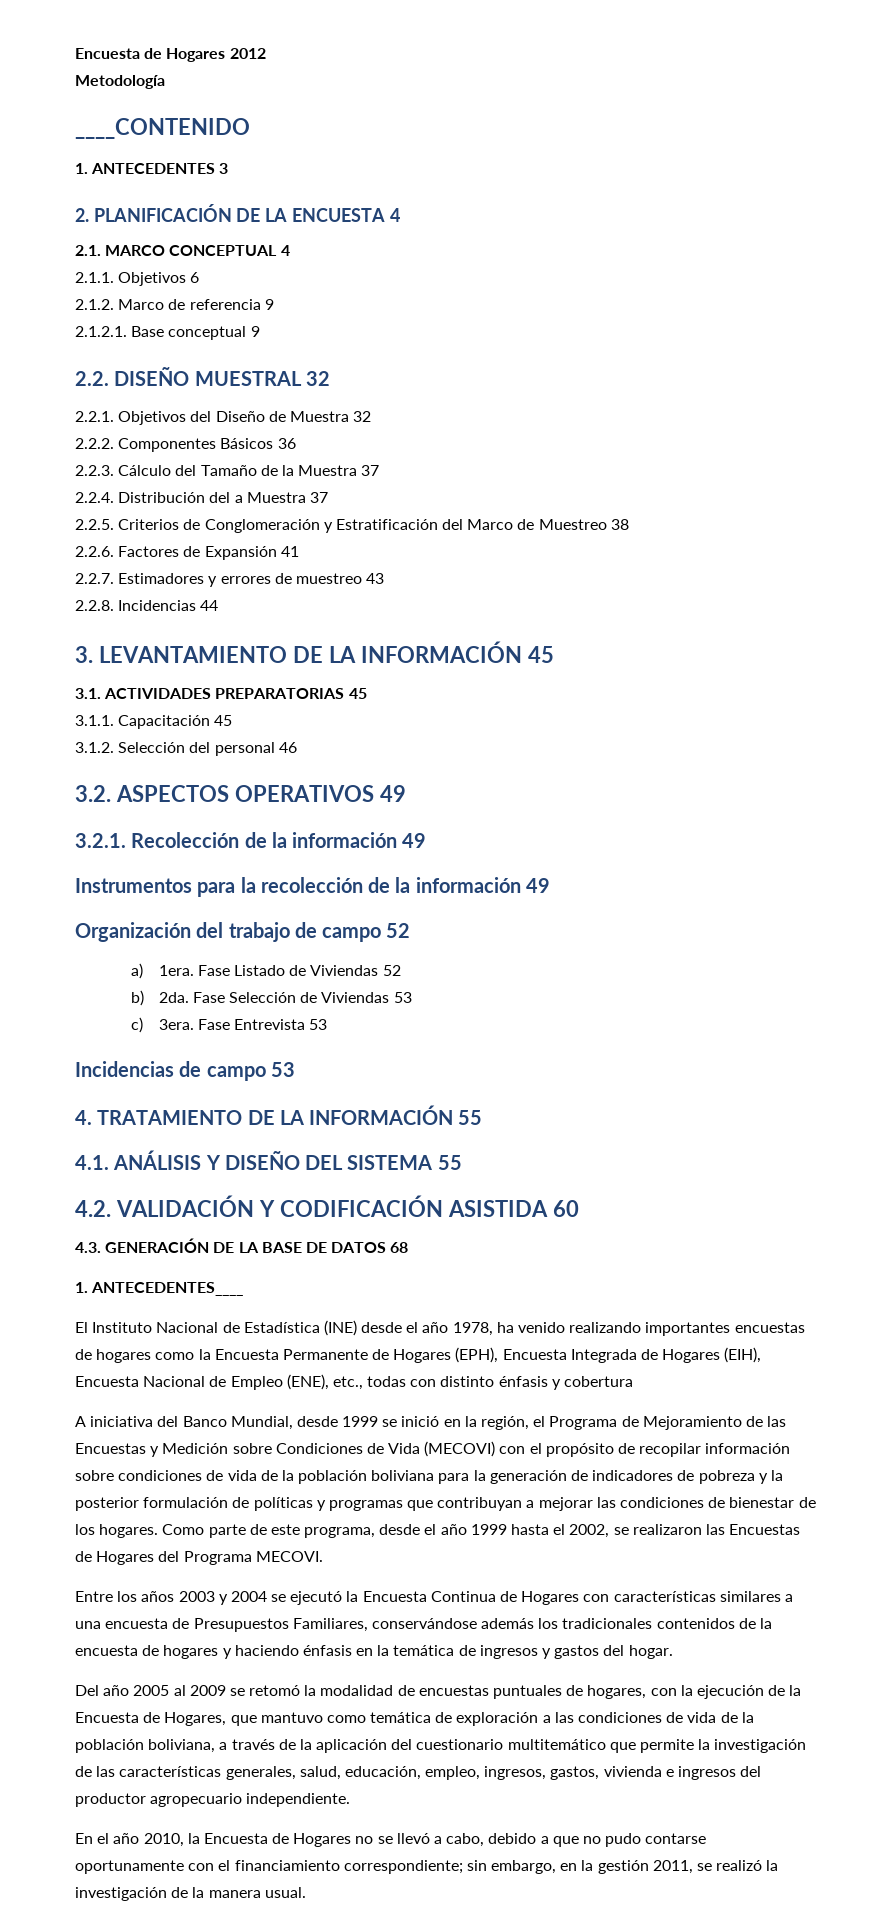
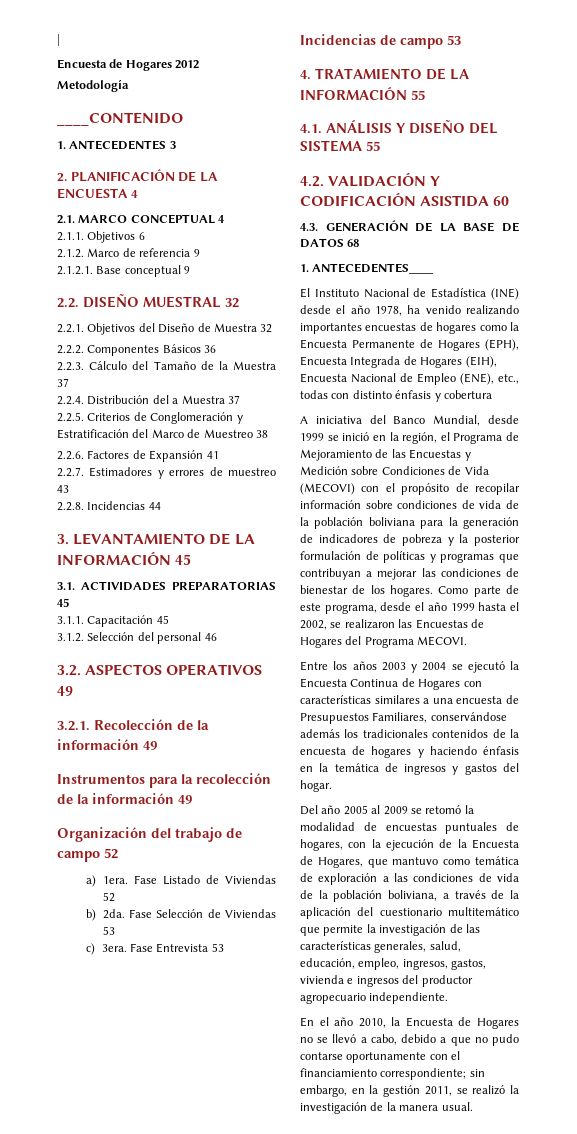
(75, 53) none -> [57,34,60,46] | //

